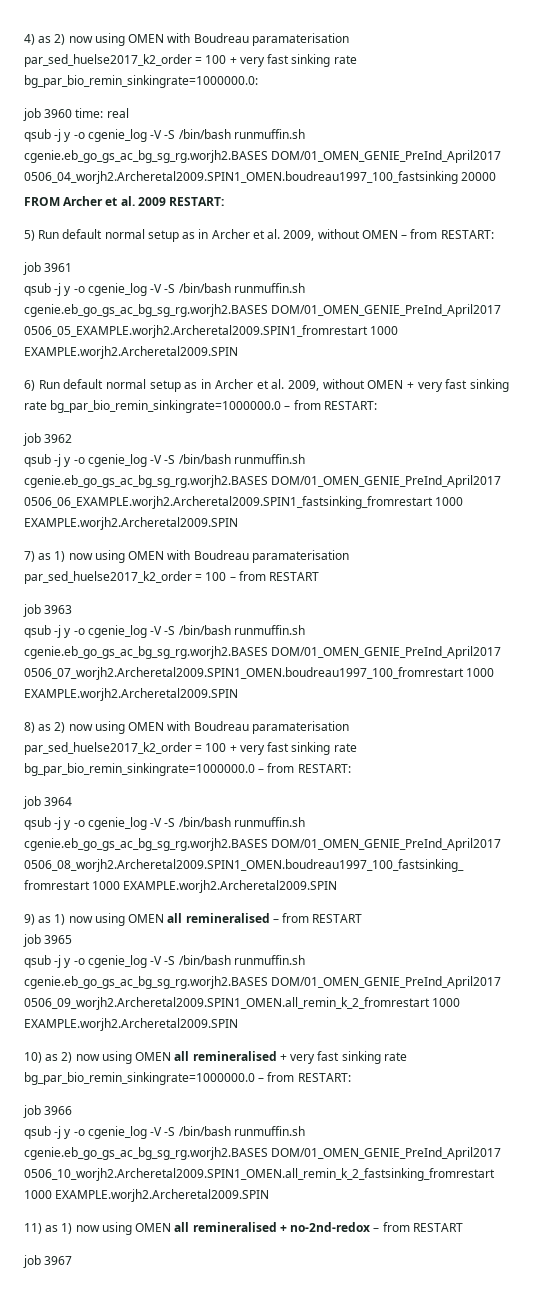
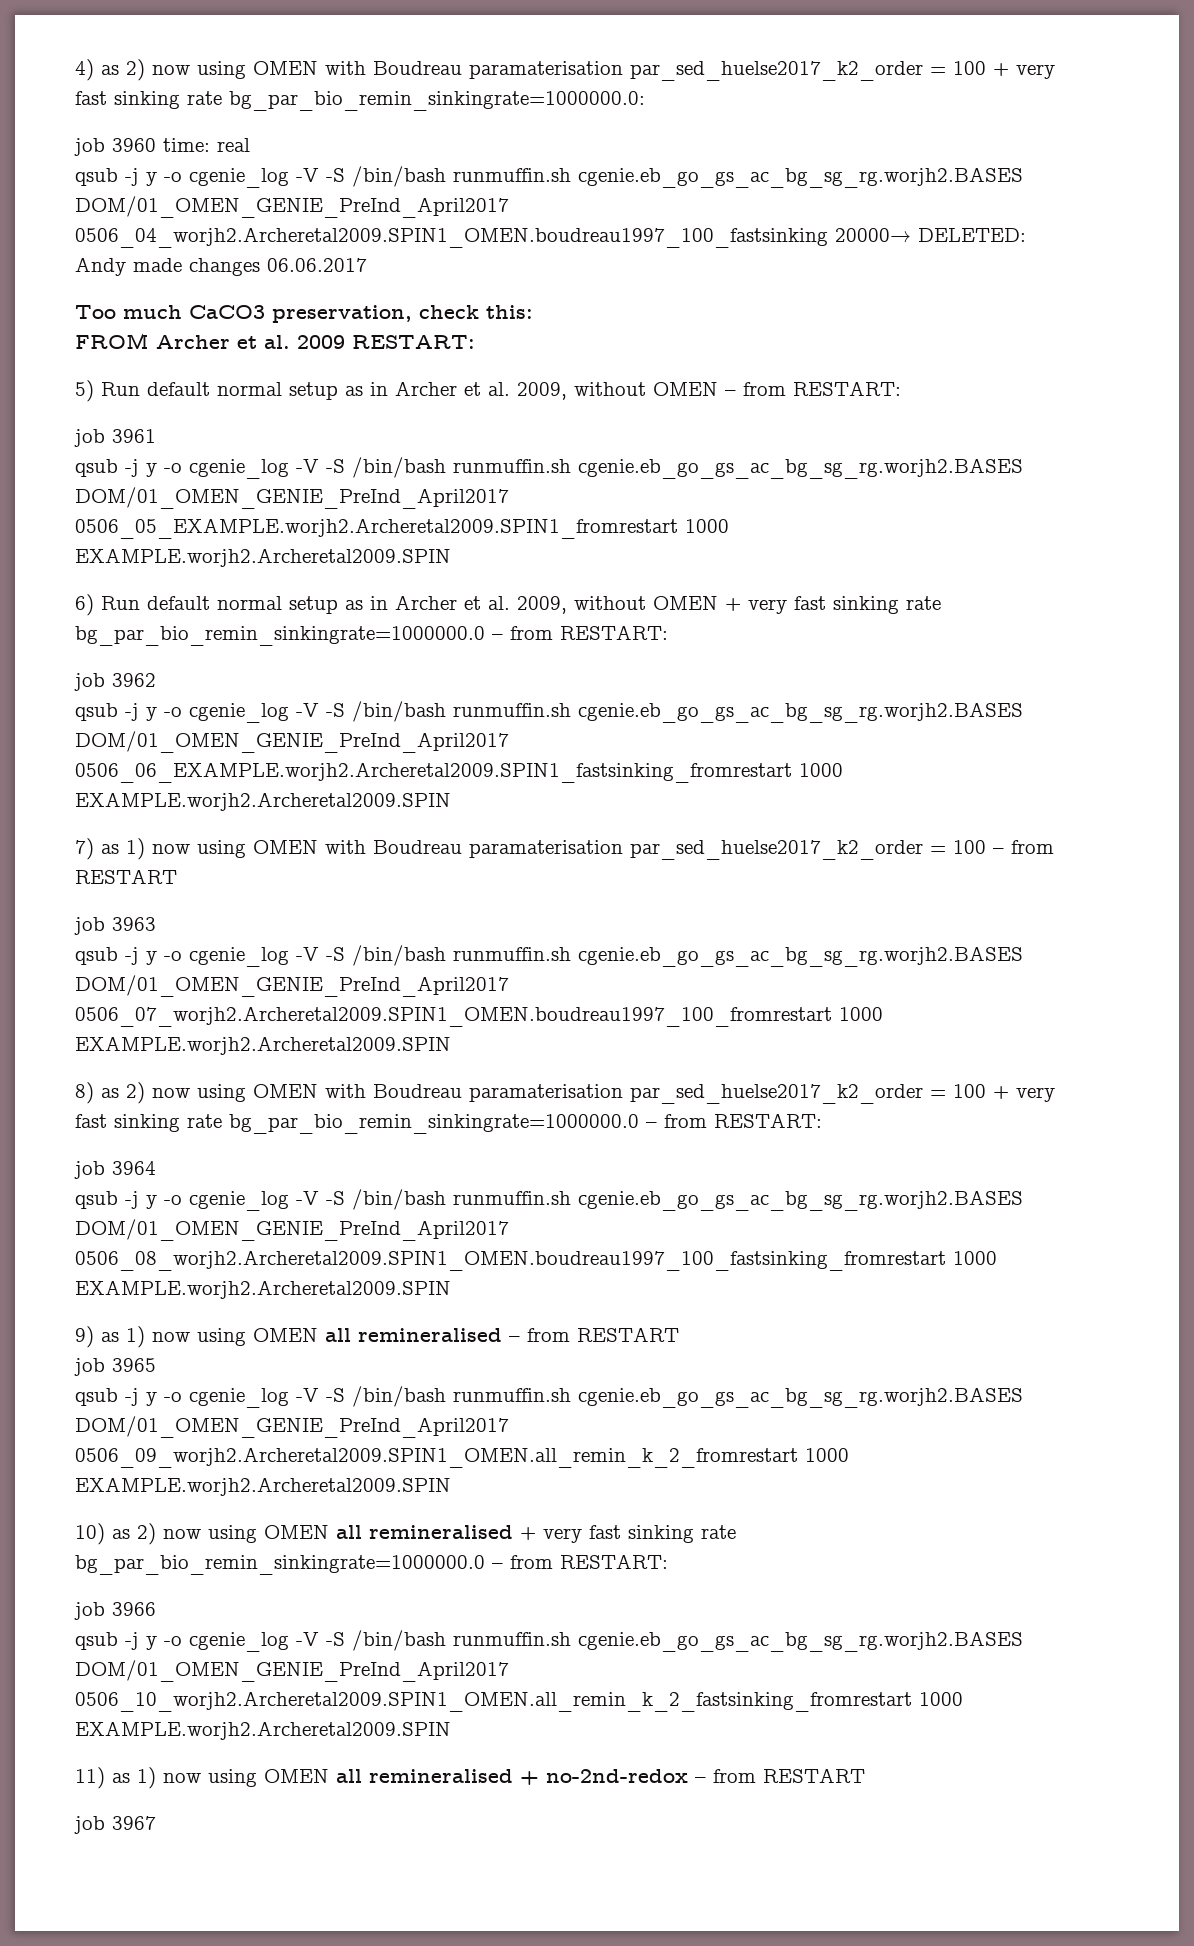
[461,172,497,181] 20000 -> [835,228,1026,242] [75,257,367,276] [75,305,533,323] 20000→ DELETED: Andy made changes 06.06.2017 // Too much CaCO3 preservation, check this:

